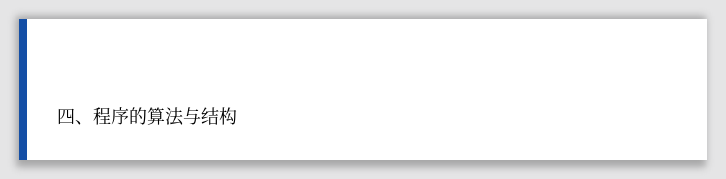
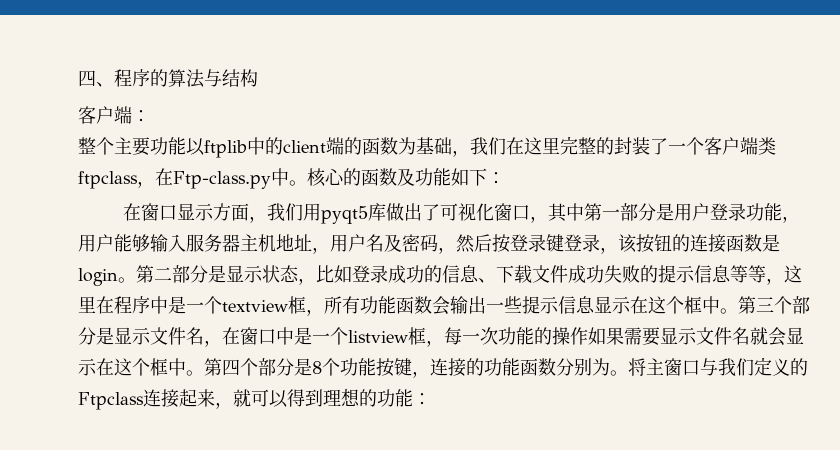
(237, 116) none -> [78,106,150,124] [78,136,776,158] [78,168,505,189] [123,203,801,224] [78,234,780,254] [78,265,802,286] [78,296,810,316] [78,327,804,347] [78,357,808,378] [78,388,431,410] // 客户端： // 整个主要功能以ftplib中的client端的函数为基础，我们在这里完整的封装了一个客户端类ftpclass，在Ftp-class.py中。核心的函数及功能如下： // 在窗口显示方面，我们用pyqt5库做出了可视化窗口，其中第一部分是用户登录功能，用户能够输入服务器主机地址，用户名及密码，然后按登录键登录，该按钮的连接函数是login。第二部分是显示状态，比如登录成功的信息、下载文件成功失败的提示信息等等，这里在程序中是一个textview框，所有功能函数会输出一些提示信息显示在这个框中。第三个部分是显示文件名，在窗口中是一个listview框，每一次功能的操作如果需要显示文件名就会显示在这个框中。第四个部分是8个功能按键，连接的功能函数分别为。将主窗口与我们定义的Ftpclass连接起来，就可以得到理想的功能：

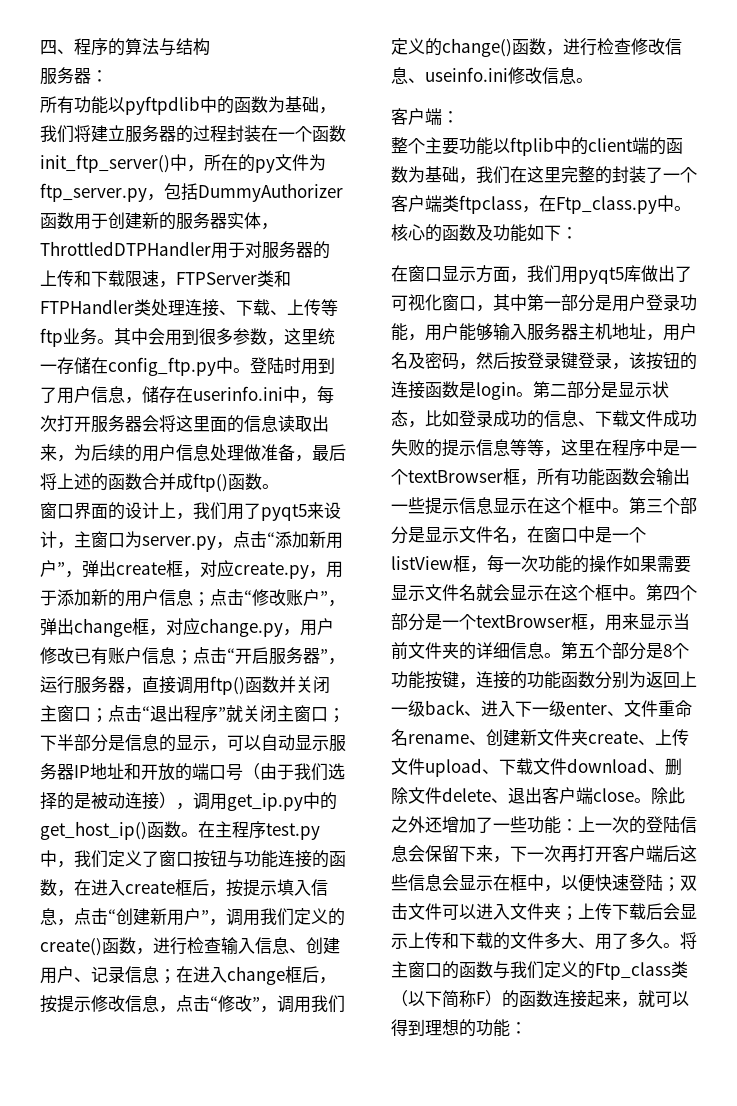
(258, 78) none -> [40,67,108,85] [40,96,336,115] [40,125,346,143] [40,154,326,173] [40,183,343,202] [40,212,278,230] [40,241,330,259] [40,270,291,288] [40,299,338,317] [40,328,335,347] [40,357,335,376] [40,386,334,404] [40,415,329,433] [40,444,346,462] [40,473,279,492] [40,502,341,521] [40,531,343,550] [40,560,343,579] [40,589,345,607] [40,618,334,637] [40,647,345,665] [40,676,330,695] [40,705,345,723] [40,734,346,752] [40,763,345,781] [40,792,337,811] [40,821,320,840] [40,850,346,868] [40,879,328,897] [40,908,345,926] [40,937,340,956] [40,966,336,985] [40,995,345,1013] [391,38,682,57] [391,67,593,84] // 服务器： // 所有功能以pyftpdlib中的函数为基础，我们将建立服务器的过程封装在一个函数init_ftp_server()中，所在的py文件为ftp_server.py，包括DummyAuthorizer函数用于创建新的服务器实体，ThrottledDTPHandler用于对服务器的上传和下载限速，FTPServer类和FTPHandler类处理连接、下载、上传等ftp业务。其中会用到很多参数，这里统一存储在config_ftp.py中。登陆时用到了用户信息，储存在userinfo.ini中，每次打开服务器会将这里面的信息读取出来，为后续的用户信息处理做准备，最后将上述的函数合并成ftp()函数。 // 窗口界面的设计上，我们用了pyqt5来设计，主窗口为server.py，点击“添加新用户”，弹出create框，对应create.py，用于添加新的用户信息；点击“修改账户”，弹出change框，对应change.py，用户修改已有账户信息；点击“开启服务器”，运行服务器，直接调用ftp()函数并关闭主窗口；点击“退出程序”就关闭主窗口；下半部分是信息的显示，可以自动显示服务器IP地址和开放的端口号（由于我们选择的是被动连接），调用get_ip.py中的get_host_ip()函数。在主程序test.py中，我们定义了窗口按钮与功能连接的函数，在进入create框后，按提示填入信息，点击“创建新用户”，调用我们定义的create()函数，进行检查输入信息、创建用户、记录信息；在进入change框后，按提示修改信息，点击“修改”，调用我们定义的change()函数，进行检查修改信息、useinfo.ini修改信息。
[173,171,271,189] Ftp-class.py -> [556,196,657,214] Ftp_class.py
[222,300,288,312] textview -> [408,470,503,483] textBrowser
[348,330,408,343] listview -> [391,556,453,570] listView
(312, 367) none -> [442,613,690,631] [391,642,663,660] 一个textBrowser框，用来显示当前文件夹的详细信息。第五个部分是
(610, 367) none -> [646,671,697,688] [391,700,692,717] [391,729,689,747] [391,758,682,777] [391,787,685,804] [391,816,697,834] [391,845,697,863] [391,874,697,892] [391,903,697,921] [391,932,663,950] 返回上一级back、进入下一级enter、文件重命名rename、创建新文件夹create、上传文件upload、下载文件download、删除文件delete、退出客户端close。除此之外还增加了一些功能：上一次的登陆信息会保留下来，下一次再打开客户端后这些信息会显示在框中，以便快速登陆；双击文件可以进入文件夹；上传下载后会显示上传和下载的文件多大、用了多久
(700, 367) none -> [442,961,493,979] 的函数
[78,392,144,410] Ftpclass -> [595,961,688,980] [391,990,553,1008] Ftp_class类（以下简称F）的函数

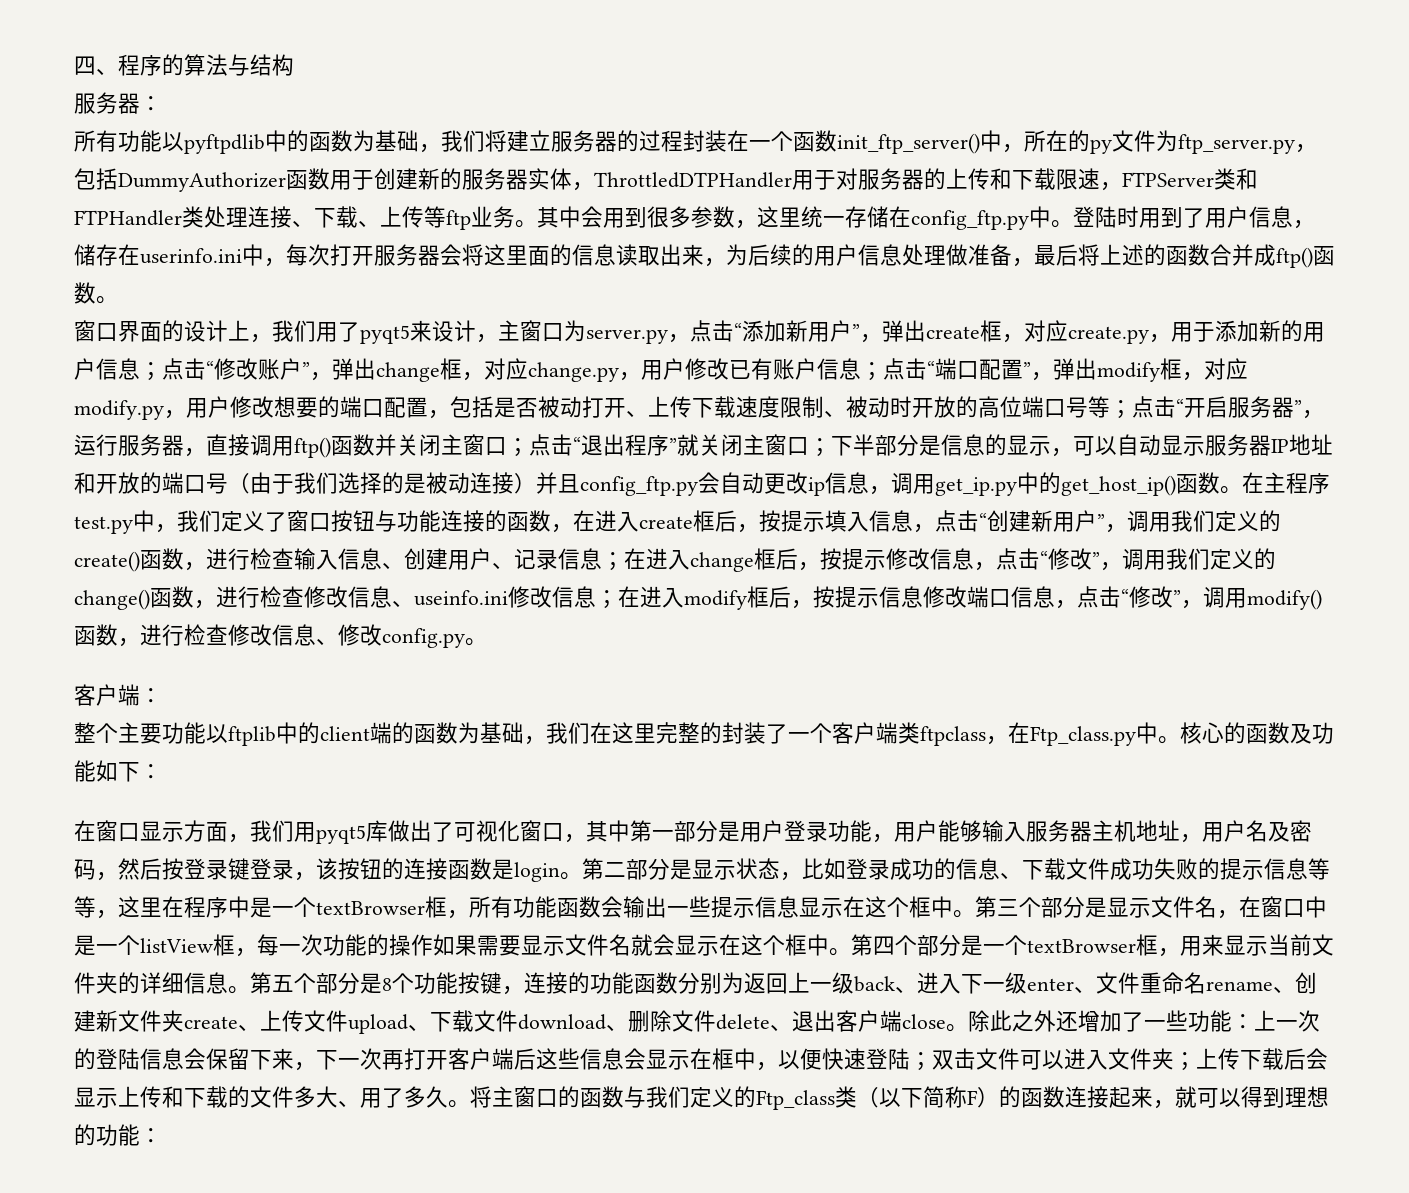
(235, 655) none -> [935,358,1248,382] [74,396,1184,420] 端口配置”，弹出modify框，对应modify.py，用户修改想要的端口配置，包括是否被动打开、上传下载速度限制、被动时开放的高位端口号等；点击“
(176, 800) none -> [536,472,869,496] 并且config_ftp.py会自动更改ip信息
(576, 75) none -> [596,586,1322,610] [74,624,465,648] ；在进入modify框后，按提示信息修改端口信息，点击“修改”，调用modify()函数，进行检查修改信息、修改config.py

